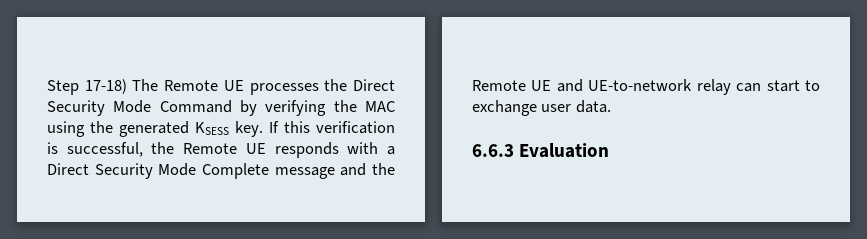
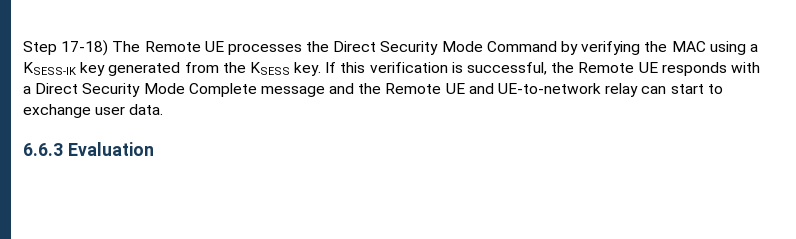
[90,121,189,137] the generated -> [749,44,758,52] [23,62,246,76] a KSESS-IK key generated from the

